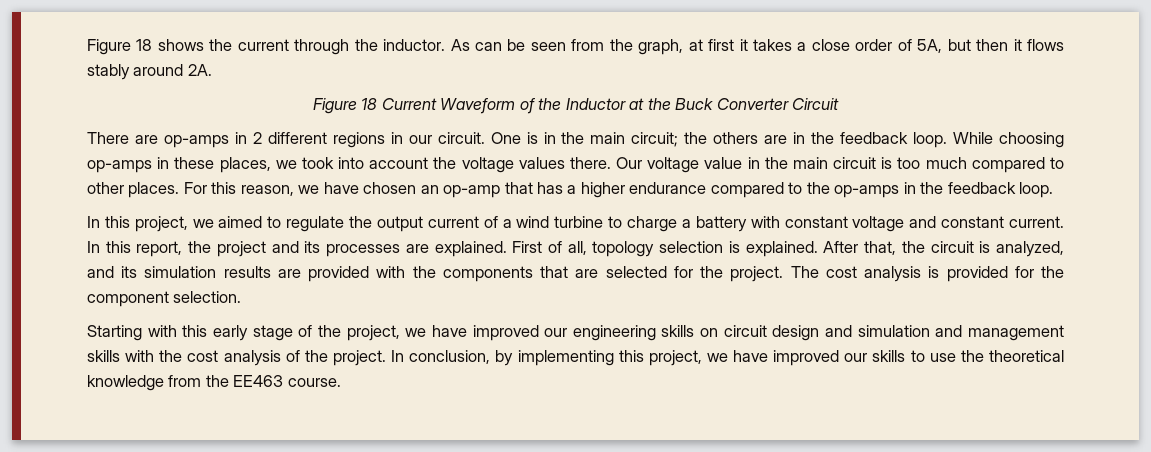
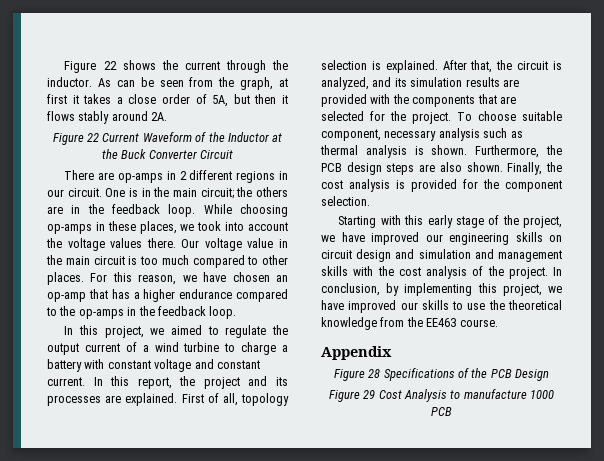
[87,39,153,55] Figure 18 -> [64,61,117,73] Figure 22
[361,98,378,110] 18 -> [87,133,100,142] 22
[790,266,819,278] The -> [457,111,562,121] [321,128,523,141] [320,145,562,158] [321,162,562,175] To choose suitable component, necessary analysis such as thermal analysis is shown. Furthermore, the PCB design steps are also shown. Finally, the
(341, 382) none -> [321,346,392,360] [333,368,550,381] [328,389,555,402] [431,407,452,416] // Appendix // Figure 28 Specifications of the PCB Design // Figure 29 Cost Analysis to manufacture 1000 PCB

